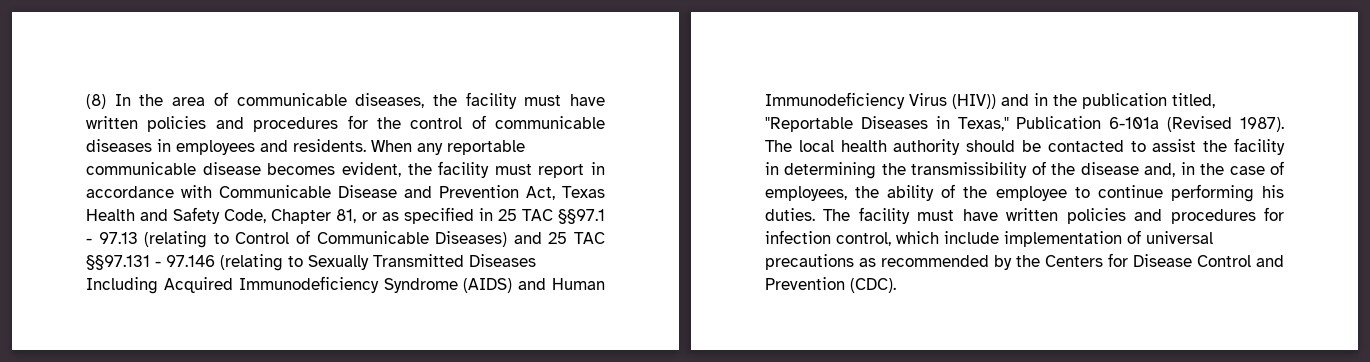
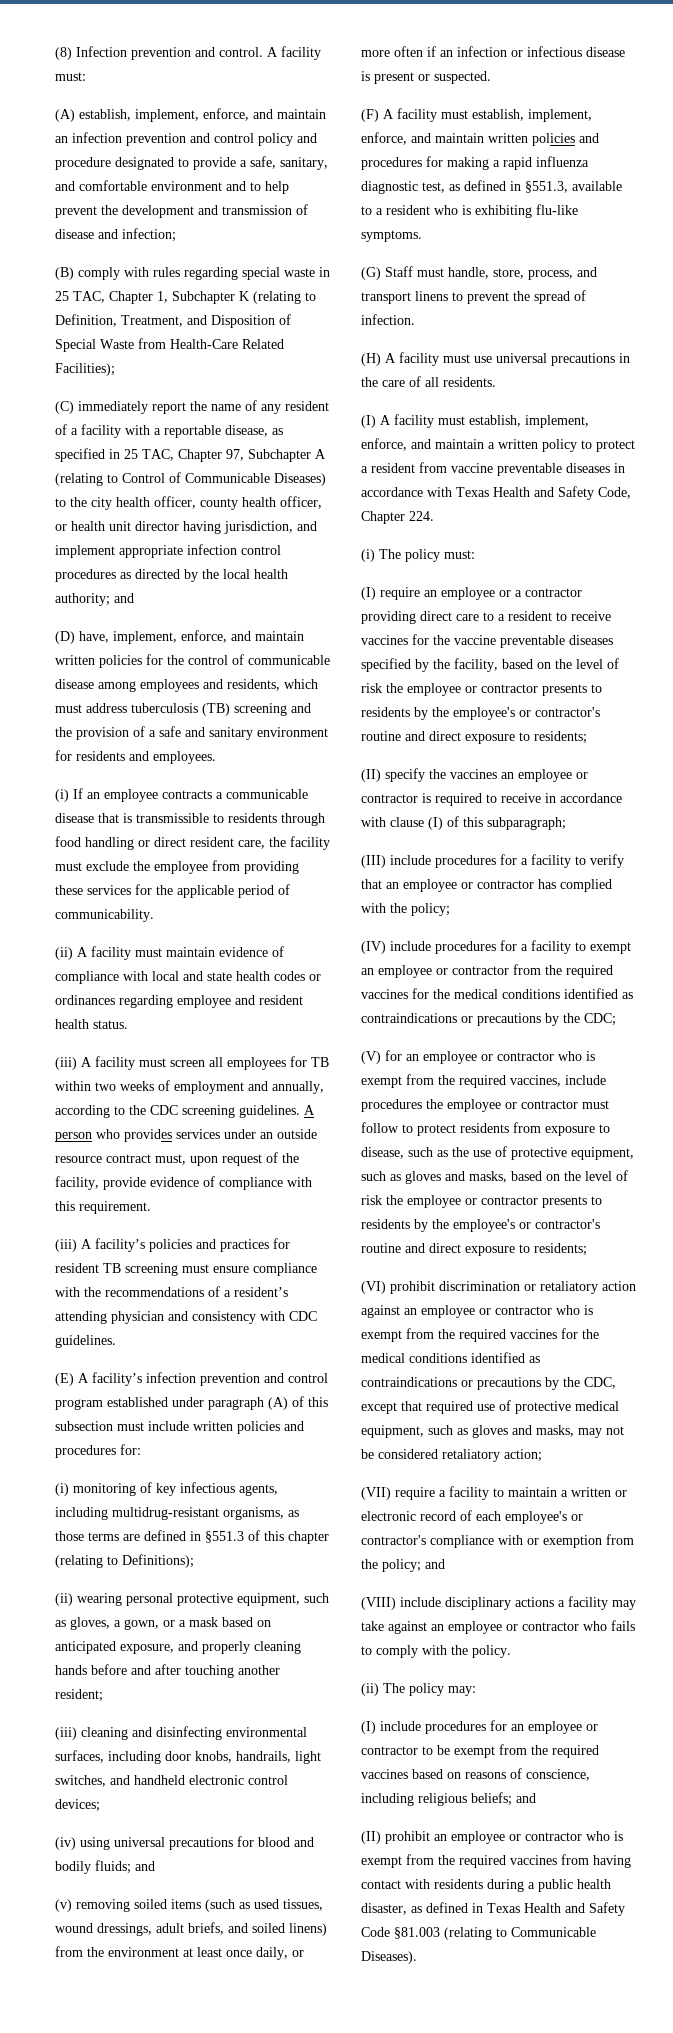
[114,92,605,109] [86,115,605,132] [86,139,525,155] [86,161,605,178] [86,185,555,200] In the area of communicable diseases, the facility must have written policies and procedures for the control of communicable diseases in employees and residents. When any reportable communicable disease becomes evident, the facility must report in accordance with Communicable Disease and Prevention Act, -> [76,46,321,60] [55,72,86,81] [55,108,326,122] [55,132,317,146] [55,156,328,170] [55,180,289,194] [55,204,308,218] [55,228,176,242] [55,267,330,280] [55,291,316,304] [55,314,291,328] [55,338,284,352] [55,363,115,376] [55,400,329,414] [55,424,283,438] [55,448,326,462] [55,472,326,486] [55,496,322,510] [55,521,317,534] [55,544,281,558] [55,569,288,582] [55,593,134,606] [55,630,304,644] [55,654,330,668] [55,679,318,692] [55,703,311,716] [55,726,328,740] [55,750,216,764] [55,788,308,802] [55,813,325,826] [55,836,330,850] [55,860,299,874] [55,884,290,898] [55,909,154,922] [55,946,284,960] [55,971,321,984] [55,995,303,1008] [55,1019,128,1029] [55,1056,329,1070] [55,1080,324,1094] [55,1105,315,1118] [55,1129,317,1142] [55,1152,299,1166] [55,1176,312,1190] [55,1201,151,1214] [55,1238,290,1252] [55,1263,317,1276] [55,1286,288,1297] [55,1311,317,1324] [55,1335,116,1348] [55,1372,328,1386] [55,1396,328,1410] [55,1421,304,1434] [55,1444,141,1458] [55,1482,278,1496] [55,1507,299,1520] [55,1530,329,1544] [55,1554,194,1568] [55,1593,329,1606] [55,1617,271,1630] [55,1641,301,1654] [55,1664,280,1678] [55,1689,103,1702] [55,1726,307,1740] [55,1750,321,1764] [55,1775,288,1787] [55,1799,100,1812] [55,1836,314,1850] [55,1860,155,1874] [55,1899,323,1912] [55,1922,327,1936] [55,1946,304,1960] [361,46,625,57] [361,71,491,84] [361,108,592,122] [361,132,599,146] [361,156,589,170] [361,180,622,194] [361,204,578,218] [361,230,422,242] [361,266,597,280] [361,290,586,304] [361,314,415,325] [361,352,630,366] [361,376,496,387] [361,414,589,428] [361,438,635,452] [361,462,625,476] [361,487,452,497] Infection prevention and control. A facility must: // (A) establish, implement, enforce, and maintain an infection prevention and control policy and procedure designated to provide a safe, sanitary, and comfortable environment and to help prevent the development and transmission of disease and infection; // (B) comply with rules regarding special waste in 25 TAC, Chapter 1, Subchapter K (relating to Definition, Treatment, and Disposition of Special Waste from Health-Care Related Facilities); // (C) immediately report the name of any resident of a facility with a reportable disease, as specified in 25 TAC, Chapter 97, Subchapter A (relating to Control of Communicable Diseases) to the city health officer, county health officer, or health unit director having jurisdiction, and implement appropriate infection control procedures as directed by the local health authority; and // (D) have, implement, enforce, and maintain written policies for the control of communicable disease among employees and residents, which must address tuberculosis (TB) screening and the provision of a safe and sanitary environment for residents and employees. // (i) If an employee contracts a communicable disease that is transmissible to residents through food handling or direct resident care, the facility must exclude the employee from providing these services for the applicable period of communicability. // (ii) A facility must maintain evidence of compliance with local and state health codes or ordinances regarding employee and resident health status. // (iii) A facility must screen all employees for TB within two weeks of employment and annually, according to the CDC screening guidelines. A person who provides services under an outside resource contract must, upon request of the facility, provide evidence of compliance with this requirement. // (iii) A facility’s policies and practices for resident TB screening must ensure compliance with the recommendations of a resident’s attending physician and consistency with CDC guidelines. // (E) A facility’s infection prevention and control program established under paragraph (A) of this subsection must include written policies and procedures for: // (i) monitoring of key infectious agents, including multidrug-resistant organisms, as those terms are defined in §551.3 of this chapter (relating to Definitions); // (ii) wearing personal protective equipment, such as gloves, a gown, or a mask based on anticipated exposure, and properly cleaning hands before and after touching another resident; // (iii) cleaning and disinfecting environmental surfaces, including door knobs, handrails, light switches, and handheld electronic control devices; // (iv) using universal precautions for blood and bodily fluids; and // (v) removing soiled items (such as used tissues, wound dressings, adult briefs, and soiled linens) from the environment at least once daily, or more often if an infection or infectious disease is present or suspected. // (F) A facility must establish, implement, enforce, and maintain written policies and procedures for making a rapid influenza diagnostic test, as defined in §551.3, available to a resident who is exhibiting flu-like symptoms. // (G) Staff must handle, store, process, and transport linens to prevent the spread of infection. // (H) A facility must use universal precautions in the care of all residents. // (I) A facility must establish, implement, enforce, and maintain a written policy to protect a resident from vaccine preventable diseases in accordance with
[336,207,605,224] [86,230,606,248] [86,254,536,271] [86,276,605,294] [765,92,1215,109] [765,116,1284,132] [765,138,1285,155] [765,161,1284,179] [765,184,1284,202] [765,207,1284,224] [765,230,1213,247] [765,253,1284,270] [765,277,896,293] 81, or as specified in 25 TAC §§97.1 - 97.13 (relating to Control of Communicable Diseases) and 25 TAC §§97.131 - 97.146 (relating to Sexually Transmitted Diseases Including Acquired Immunodeficiency Syndrome (AIDS) and Human Immunodeficiency Virus (HIV)) and in the publication titled, "Reportable Diseases in Texas," Publication 6-101a (Revised 1987). The local health authority should be contacted to assist the facility in determining the transmissibility of the disease and, in the case of employees, the ability of the employee to continue performing his duties. The facility must have written policies and procedures for infection control, which include implementation of universal precautions as recommended by the Centers for Disease Control and Prevention (CDC). -> [409,511,434,521] [361,549,475,562] [361,587,582,600] [361,611,611,624] [361,634,613,648] [361,658,619,672] [361,683,602,696] [361,707,600,720] [361,731,587,744] [361,768,588,782] [361,793,622,806] [361,816,566,830] [361,854,624,868] [361,879,612,892] [361,903,450,916] [361,940,631,954] [361,964,613,978] [361,988,633,999] [361,1013,616,1026] [361,1050,595,1064] [361,1074,606,1088] [361,1099,609,1112] [361,1122,610,1136] [361,1146,634,1160] [361,1170,628,1184] [361,1195,602,1208] [361,1219,600,1232] [361,1243,587,1256] [361,1281,636,1294] [361,1305,593,1318] [361,1328,599,1342] [361,1352,540,1363] [361,1377,616,1390] [361,1400,619,1414] [361,1425,624,1438] [361,1449,542,1462] [361,1486,627,1500] [361,1510,583,1524] [361,1534,634,1548] [361,1559,445,1572] [361,1596,636,1610] [361,1620,635,1634] [361,1645,511,1658] [361,1683,476,1696] [361,1720,598,1734] [361,1744,599,1758] [361,1768,590,1781] [361,1792,536,1806] [361,1831,623,1844] [361,1854,631,1868] [361,1879,611,1892] [361,1902,625,1916] [361,1927,596,1940] [361,1951,417,1964] 224. // (i) The policy must: // (I) require an employee or a contractor providing direct care to a resident to receive vaccines for the vaccine preventable diseases specified by the facility, based on the level of risk the employee or contractor presents to residents by the employee's or contractor's routine and direct exposure to residents; // (II) specify the vaccines an employee or contractor is required to receive in accordance with clause (I) of this subparagraph; // (III) include procedures for a facility to verify that an employee or contractor has complied with the policy; // (IV) include procedures for a facility to exempt an employee or contractor from the required vaccines for the medical conditions identified as contraindications or precautions by the CDC; // (V) for an employee or contractor who is exempt from the required vaccines, include procedures the employee or contractor must follow to protect residents from exposure to disease, such as the use of protective equipment, such as gloves and masks, based on the level of risk the employee or contractor presents to residents by the employee's or contractor's routine and direct exposure to residents; // (VI) prohibit discrimination or retaliatory action against an employee or contractor who is exempt from the required vaccines for the medical conditions identified as contraindications or precautions by the CDC, except that required use of protective medical equipment, such as gloves and masks, may not be considered retaliatory action; // (VII) require a facility to maintain a written or electronic record of each employee's or contractor's compliance with or exemption from the policy; and // (VIII) include disciplinary actions a facility may take against an employee or contractor who fails to comply with the policy. // (ii) The policy may: // (I) include procedures for an employee or contractor to be exempt from the required vaccines based on reasons of conscience, including religious beliefs; and // (II) prohibit an employee or contractor who is exempt from the required vaccines from having contact with residents during a public health disaster, as defined in Texas Health and Safety Code §81.003 (relating to Communicable Diseases).

